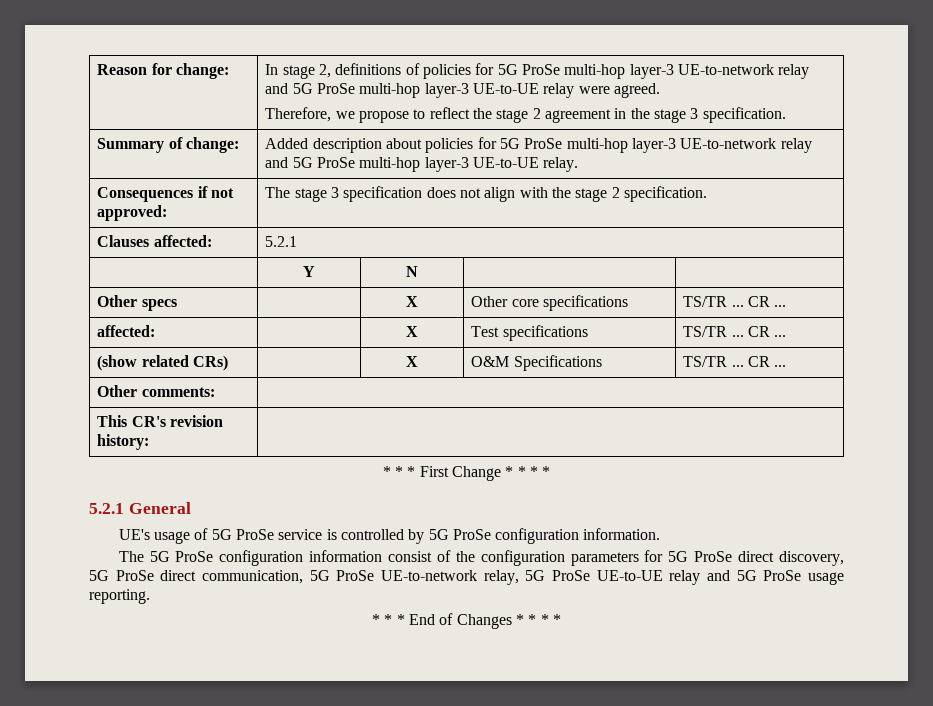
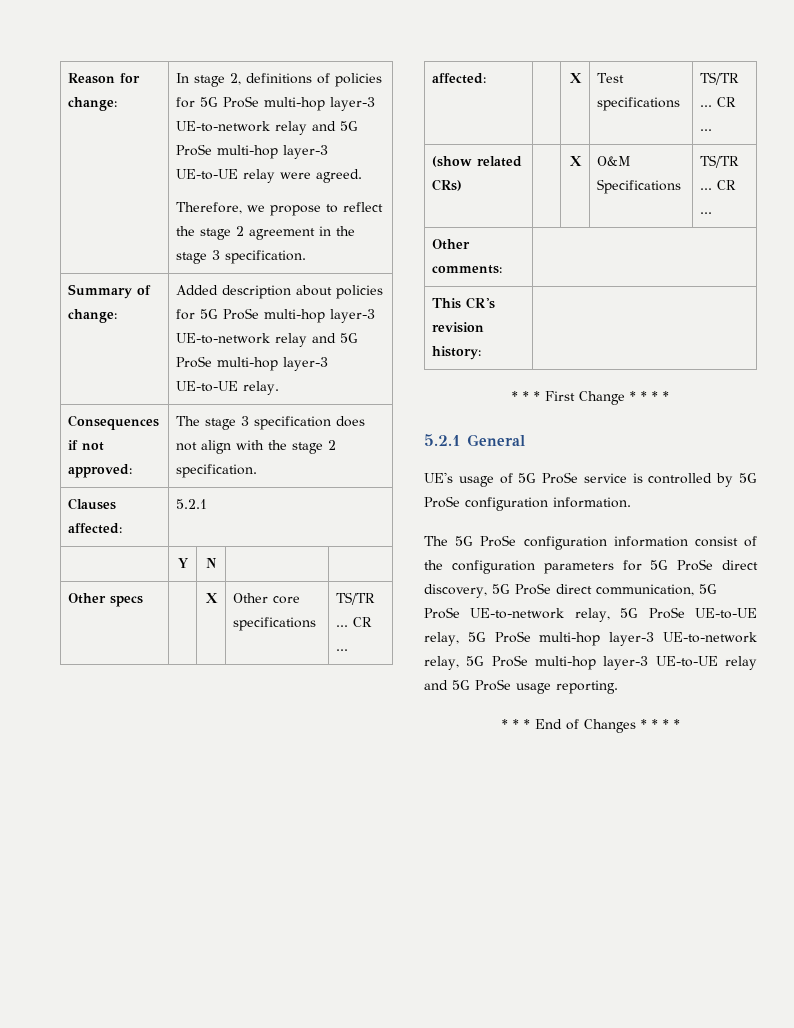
(663, 575) none -> [424,631,757,646] [424,655,718,670] relay, 5G ProSe multi-hop layer-3 UE-to-network relay, 5G ProSe multi-hop layer-3 UE-to-UE

